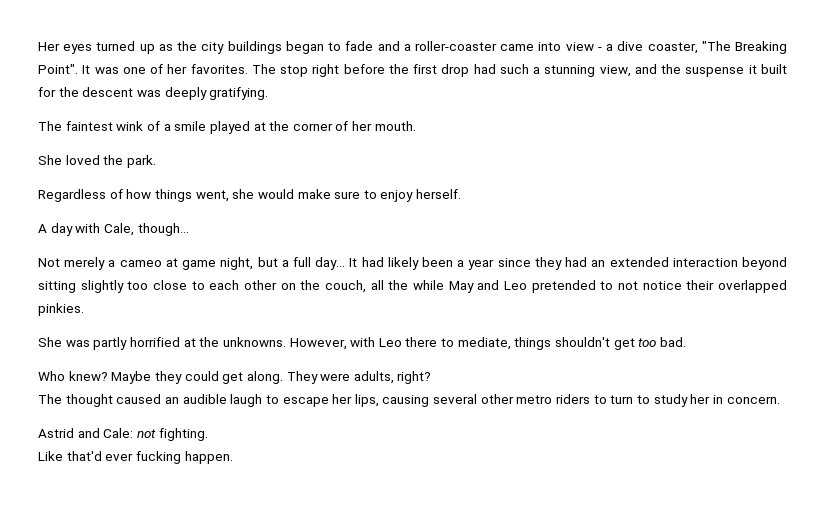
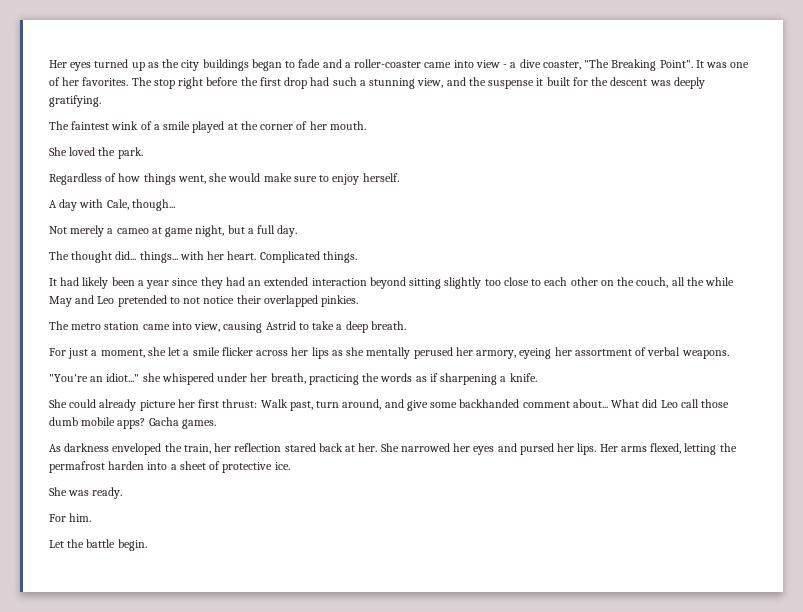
[315,257,346,270] day... -> [277,225,298,237] [49,251,357,263] day. // The thought did... things... with her heart. Complicated things. //
[38,337,686,350] [38,371,432,384] [38,394,780,407] [38,428,208,441] [38,451,233,464] She was partly horrified at the unknowns. However, with Leo there to mediate, things shouldn't get too bad. // Who knew? Maybe they could get along. They were adults, right? // The thought caused an audible laugh to escape her lips, causing several other metro riders to turn to study her in concern. // Astrid and Cale: not fighting. // Like that'd ever fucking happen. -> [49,321,406,333] [49,347,729,359] [49,373,537,385] [49,399,730,411] [49,417,216,429] [49,443,737,455] [49,461,290,473] [49,487,123,499] [49,513,92,522] [49,539,147,551] The metro station came into view, causing Astrid to take a deep breath. // For just a moment, she let a smile flicker across her lips as she mentally perused her armory, eyeing her assortment of verbal weapons. // "You're an idiot..." she whispered under her breath, practicing the words as if sharpening a knife. // She could already picture her first thrust: Walk past, turn around, and give some backhanded comment about... What did Leo call those dumb mobile apps? Gacha games. // As darkness enveloped the train, her reflection stared back at her. She narrowed her eyes and pursed her lips. Her arms flexed, letting the permafrost harden into a sheet of protective ice. // She was ready. // For him. // Let the battle begin.

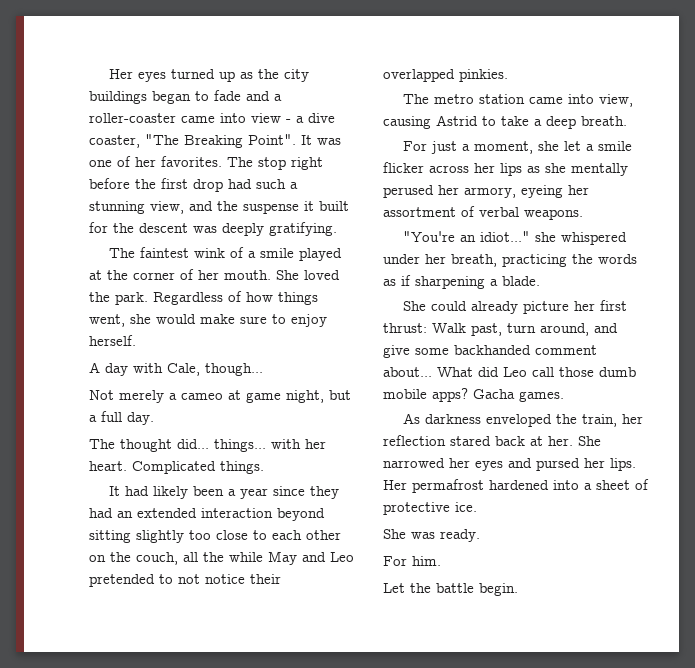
(366, 125) // -> (271, 275) none
(143, 153) // -> (148, 298) none
[509,373,537,382] knife. -> [502,276,540,286] blade.
[620,443,737,455] [49,461,145,473] arms flexed, letting the permafrost harden -> [412,479,549,493] permafrost hardened

